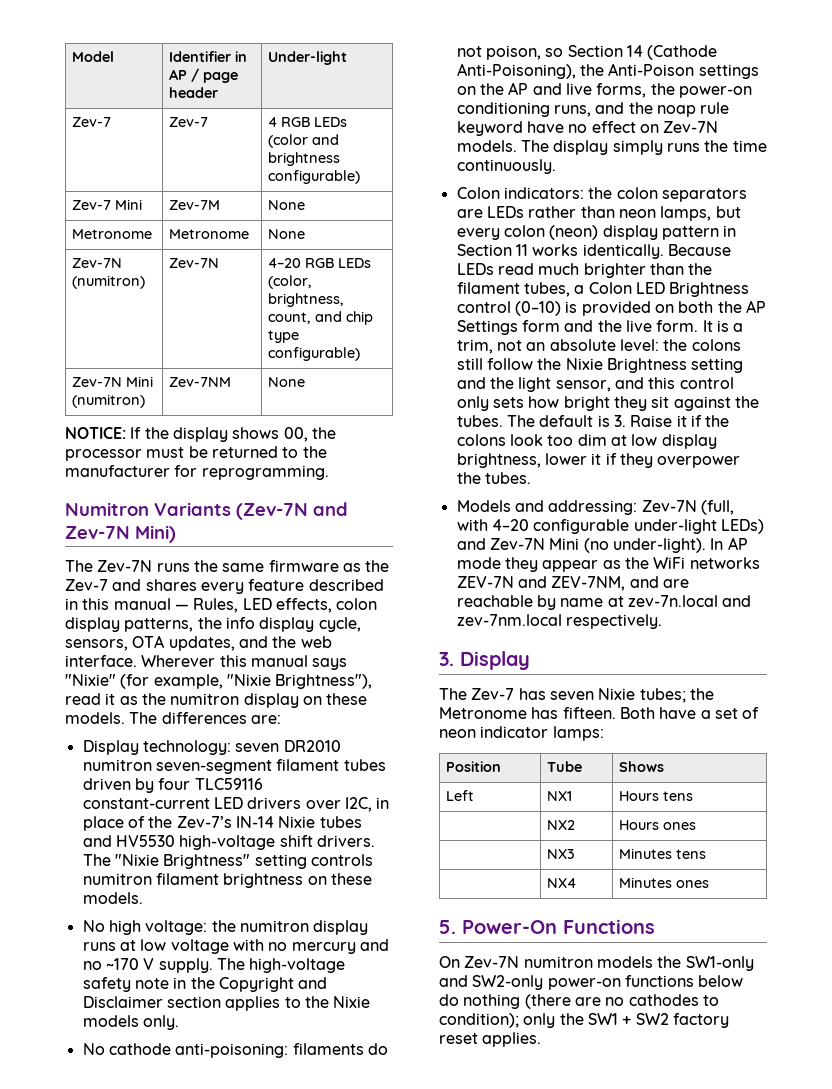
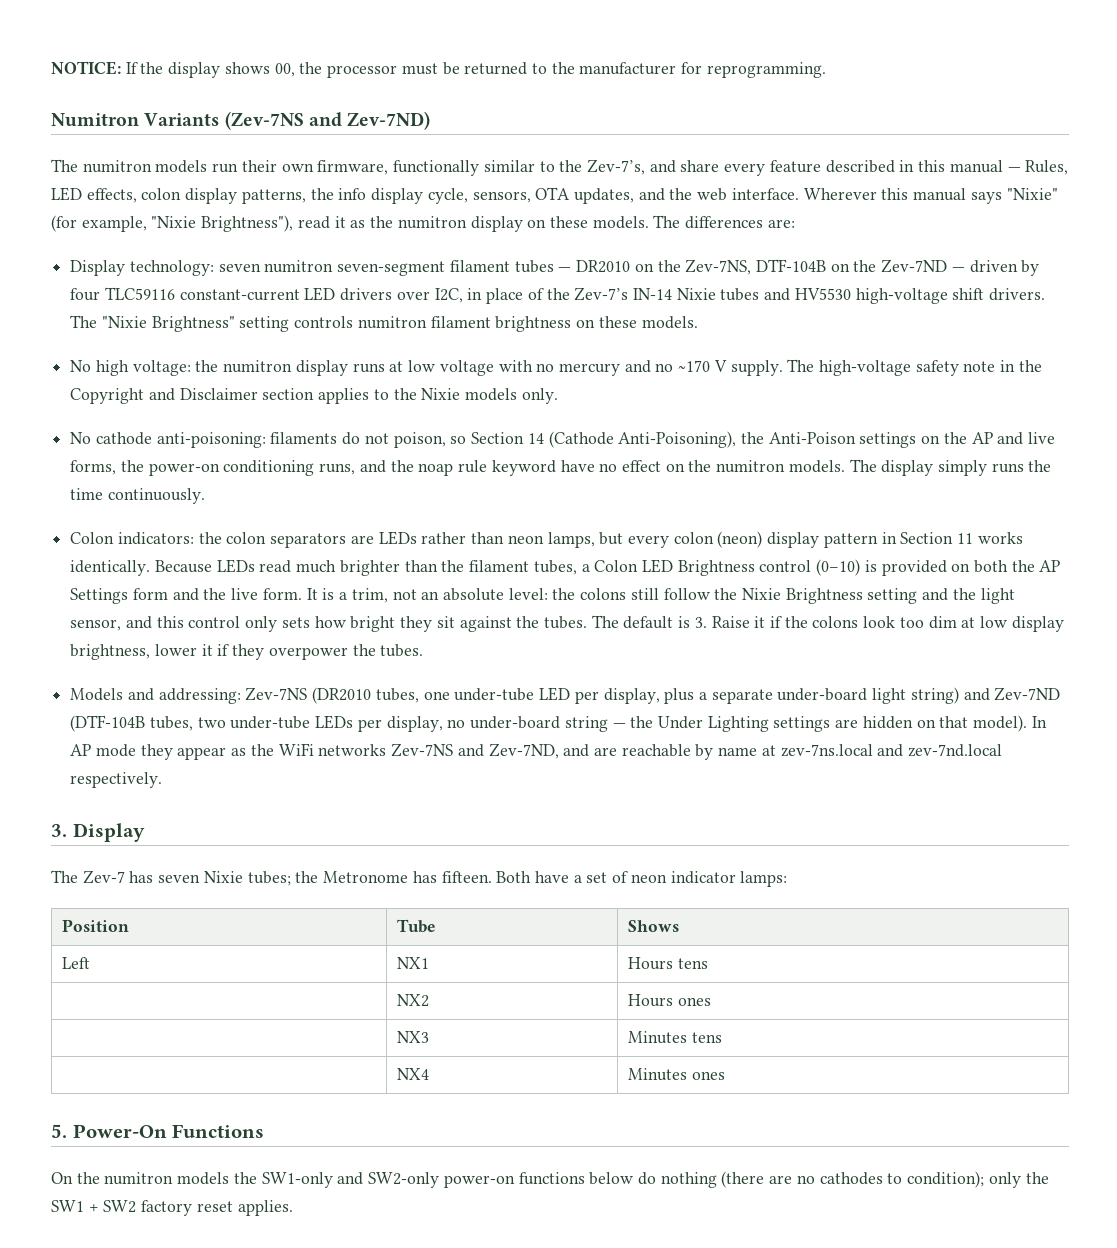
[71,51,114,62] [168,51,247,62] [168,68,238,83] [168,87,218,98] [267,51,347,65] [71,117,111,127] [168,117,208,127] [267,117,347,127] [267,134,339,148] [267,152,340,166] [267,170,360,184] [71,199,142,210] [168,200,220,210] [267,200,305,210] [71,229,152,239] [168,229,249,239] [267,229,305,239] [71,258,122,268] [71,275,145,289] [168,258,219,268] [267,258,371,268] [267,275,312,289] [267,293,344,307] [267,311,373,325] [267,330,299,343] [267,347,360,361] [71,376,153,387] [71,394,145,408] [168,377,231,387] [267,377,305,387] Model | Identifier in AP / page header | Under-light // Zev-7 | Zev-7 | 4 RGB LEDs (color and brightness configurable) // Zev-7 Mini | Zev-7M | None // Metronome | Metronome | None // Zev-7N (numitron) | Zev-7N | 4–20 RGB LEDs (color, brightness, count, and chip type configurable) // Zev-7N Mini (numitron) | Zev-7NM | None // -> (51, 68) none
[236,502,348,520] [65,525,176,543] [65,560,390,572] [65,579,197,591] (Zev-7N and Zev-7N Mini) // The Zev-7N runs the same firmware as the Zev-7 and shares -> [224,111,431,130] [51,159,720,176] (Zev-7NS and Zev-7ND) // The numitron models run their own firmware, functionally similar to the Zev-7’s, and share
[283,740,341,752] DR2010 -> (261, 267) none
(386, 765) none -> [558,259,965,275] — DR2010 on the Zev-7NS, DTF-104B on the Zev-7ND —
[663,121,719,133] Zev-7N -> [688,460,786,473] the numitron
[641,500,734,515] [456,519,764,534] [456,538,706,553] Zev-7N (full, with 4–20 configurable under-light LEDs) and Zev-7N Mini (no under-light). -> [245,687,1061,704] [70,715,1028,732] Zev-7NS (DR2010 tubes, one under-tube LED per display, plus a separate under-board light string) and Zev-7ND (DTF-104B tubes, two under-tube LEDs per display, no under-board string — the Under Lighting settings are hidden on that model).
[456,576,626,591] ZEV-7N and ZEV-7NM, -> [391,743,559,759] Zev-7NS and Zev-7ND,
[627,595,752,607] [456,614,562,626] zev-7n.local and zev-7nm.local -> [780,744,1003,757] zev-7ns.local and zev-7nd.local
[464,956,520,968] Zev-7N -> [76,1172,100,1184] the

